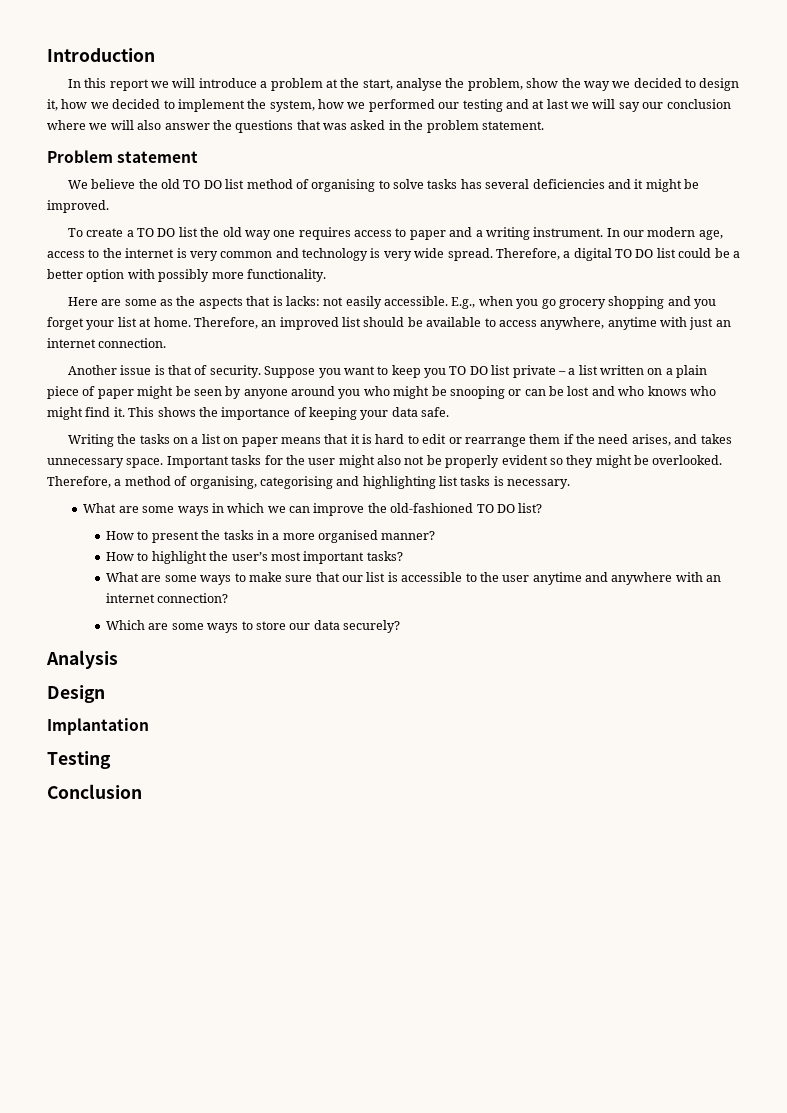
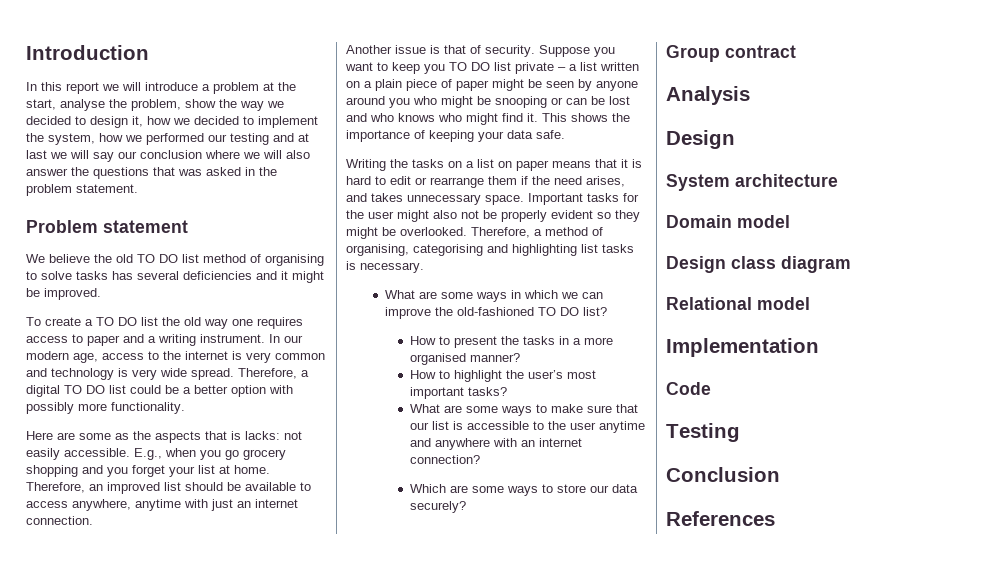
(401, 626) none -> [666,45,796,62] // Group contract
[47,718,149,735] Implantation -> [666,174,838,191] [666,215,790,228] [666,256,851,273] [666,297,810,310] [666,338,819,357] [666,382,711,395] System architecture // Domain model // Design class diagram // Relational model // Implementation // Code
(142, 791) none -> [666,511,775,526] // References

